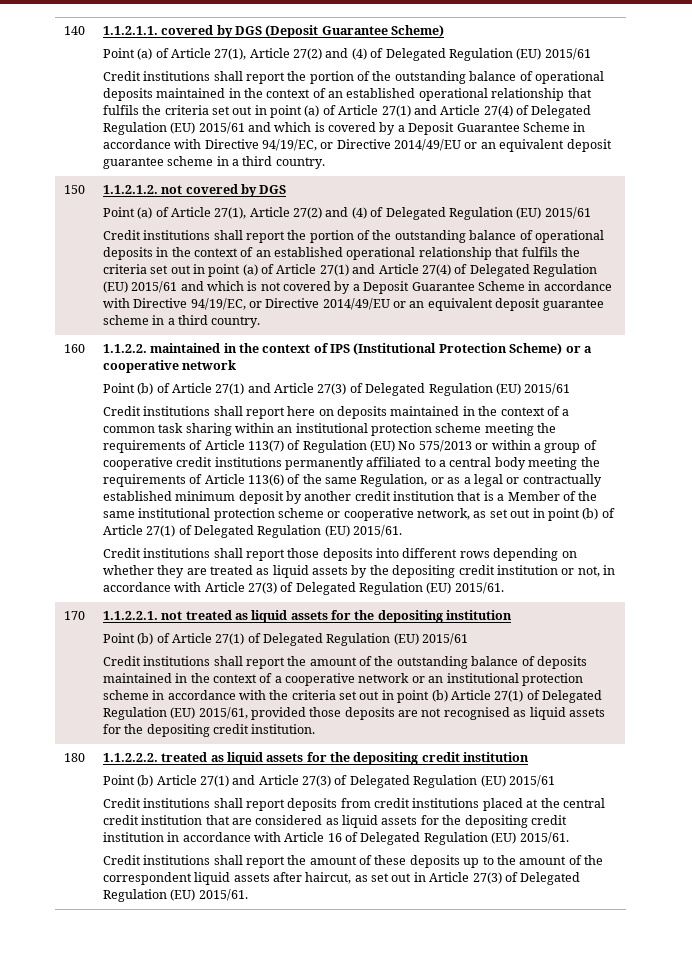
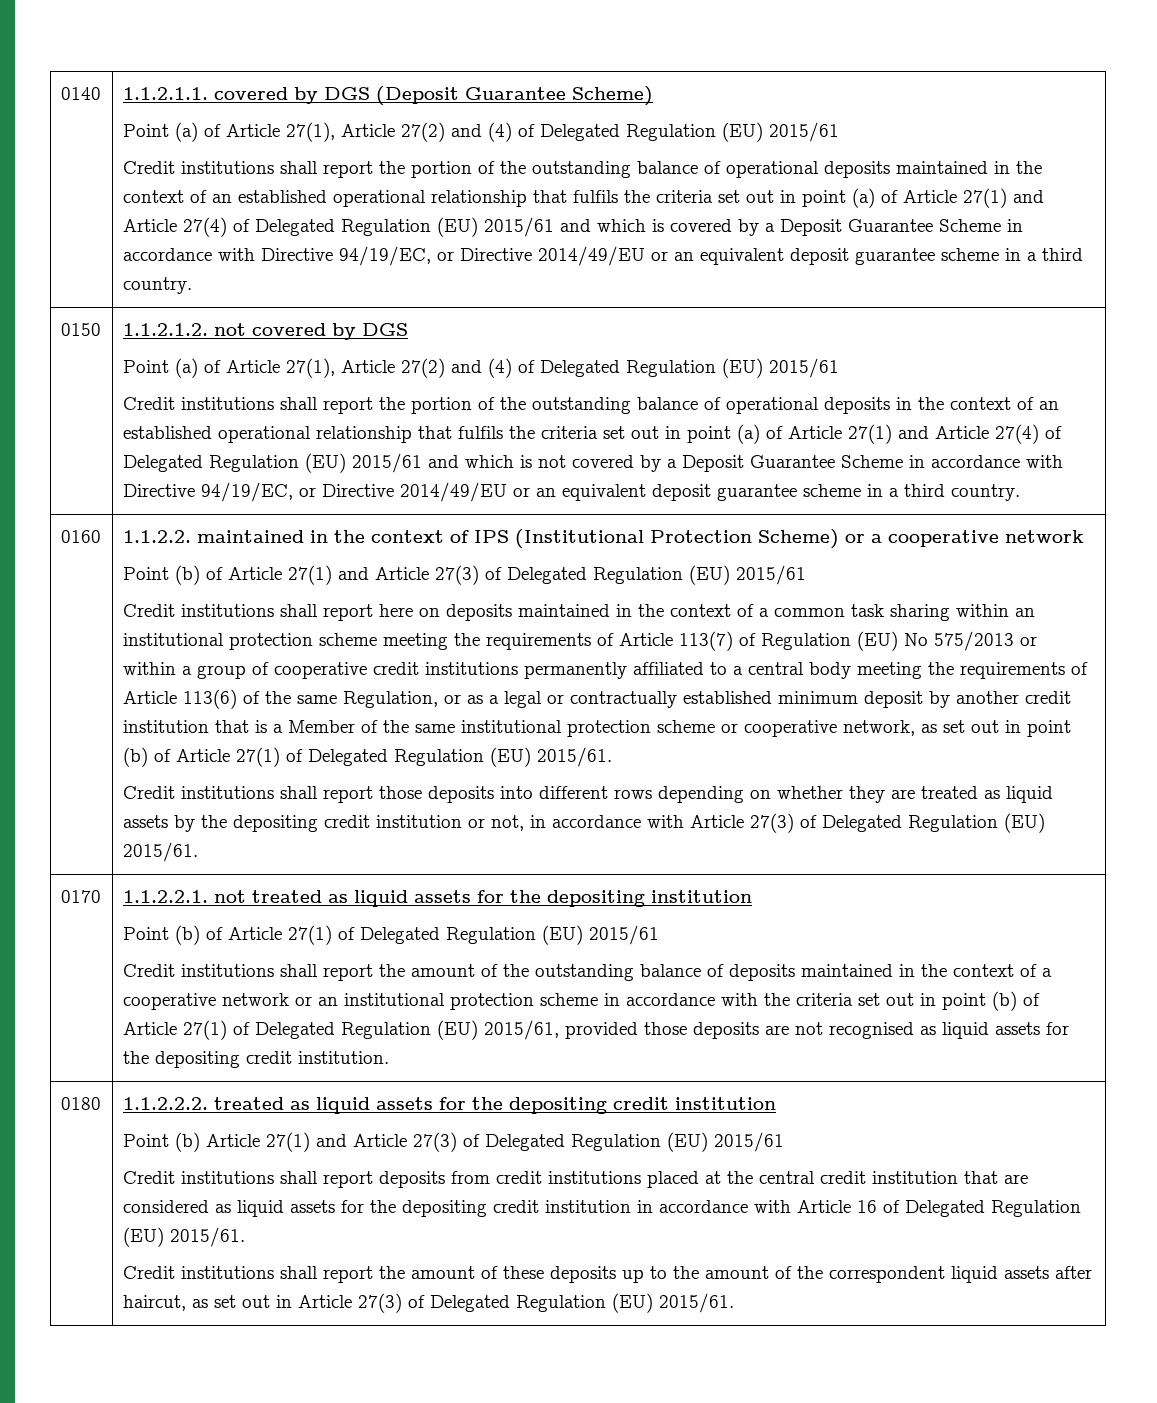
[63,26,85,35] 140 -> [60,87,101,100] 0140
[63,185,85,194] 150 -> [60,323,101,336] 0150
[63,344,85,353] 160 -> [60,530,101,543] 0160
[63,611,85,620] 170 -> [60,890,101,903] 0170
(448, 696) none -> [1022,993,1040,1006] of
[63,753,85,762] 180 -> [60,1097,101,1110] 0180

